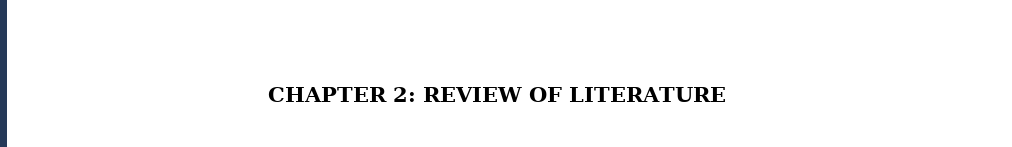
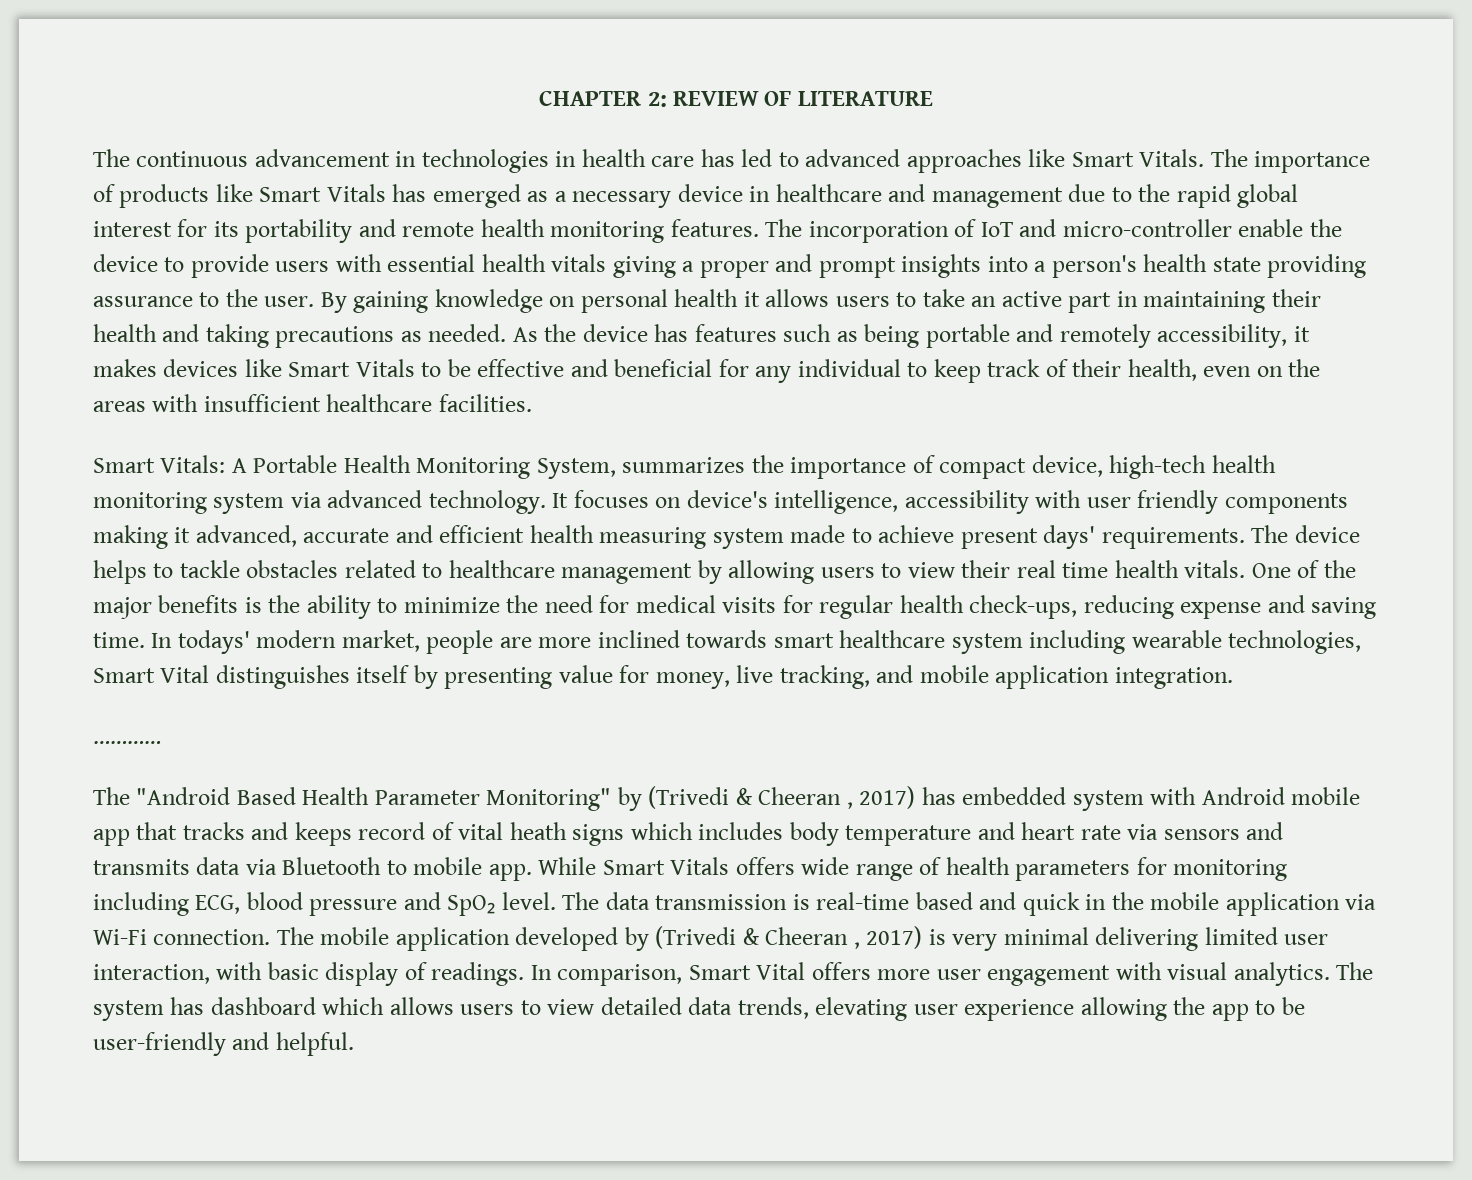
(726, 94) none -> [93,149,1371,173] [93,184,1299,208] [93,219,1342,243] [93,254,1367,278] [93,289,1321,313] [93,324,1310,348] [93,359,1321,383] [93,394,532,412] [93,455,1276,479] [93,490,1348,514] [93,525,1360,549] [93,560,1356,584] [93,595,1377,619] [93,630,1362,654] [93,665,1233,689] [93,741,161,744] [93,786,1361,811] [93,822,1284,846] [93,857,1288,881] [93,892,1377,916] [93,926,1329,951] [93,962,1374,986] [93,997,1305,1021] [93,1032,354,1056] // The continuous advancement in technologies in health care has led to advanced approaches like Smart Vitals. The importance of products like Smart Vitals has emerged as a necessary device in healthcare and management due to the rapid global interest for its portability and remote health monitoring features. The incorporation of IoT and micro-controller enable the device to provide users with essential health vitals giving a proper and prompt insights into a person's health state providing assurance to the user. By gaining knowledge on personal health it allows users to take an active part in maintaining their health and taking precautions as needed. As the device has features such as being portable and remotely accessibility, it makes devices like Smart Vitals to be effective and beneficial for any individual to keep track of their health, even on the areas with insufficient healthcare facilities. // Smart Vitals: A Portable Health Monitoring System, summarizes the importance of compact device, high-tech health monitoring system via advanced technology. It focuses on device's intelligence, accessibility with user friendly components making it advanced, accurate and efficient health measuring system made to achieve present days' requirements. The device helps to tackle obstacles related to healthcare management by allowing users to view their real time health vitals. One of the major benefits is the ability to minimize the need for medical visits for regular health check-ups, reducing expense and saving time. In todays' modern market, people are more inclined towards smart healthcare system including wearable technologies, Smart Vital distinguishes itself by presenting value for money, live tracking, and mobile application integration. // ………… // The "Android Based Health Parameter Monitoring" by (Trivedi & Cheeran , 2017) has embedded system with Android mobile app that tracks and keeps record of vital heath signs which includes body temperature and heart rate via sensors and transmits data via Bluetooth to mobile app. While Smart Vitals offers wide range of health parameters for monitoring including ECG, blood pressure and SpO₂ level. The data transmission is real-time based and quick in the mobile application via Wi-Fi connection. The mobile application developed by (Trivedi & Cheeran , 2017) is very minimal delivering limited user interaction, with basic display of readings. In comparison, Smart Vital offers more user engagement with visual analytics. The system has dashboard which allows users to view detailed data trends, elevating user experience allowing the app to be user-friendly and helpful.

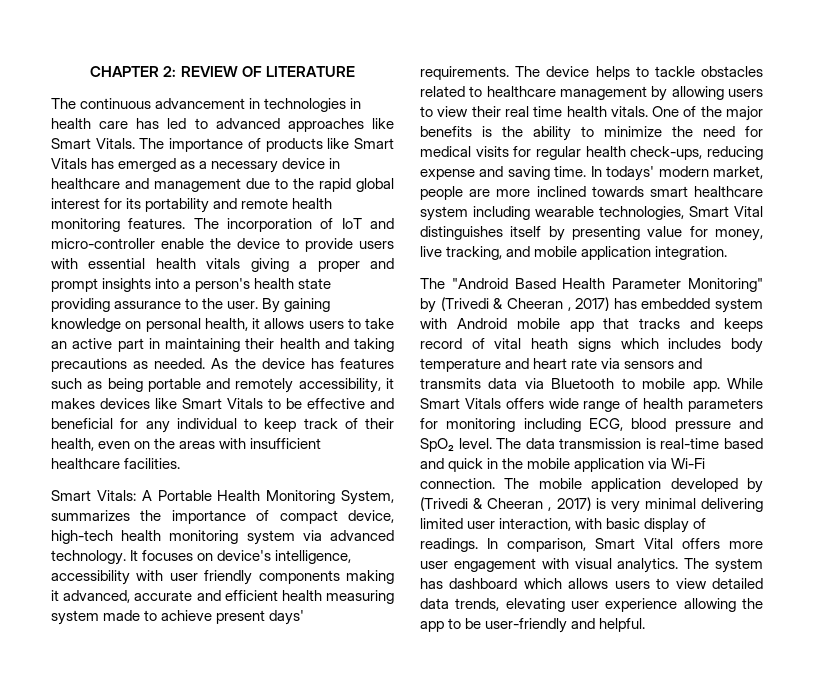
[674,289,739,307] health -> [204,318,248,331] health,
[93,741,161,744] // ………… -> (728, 253) none

